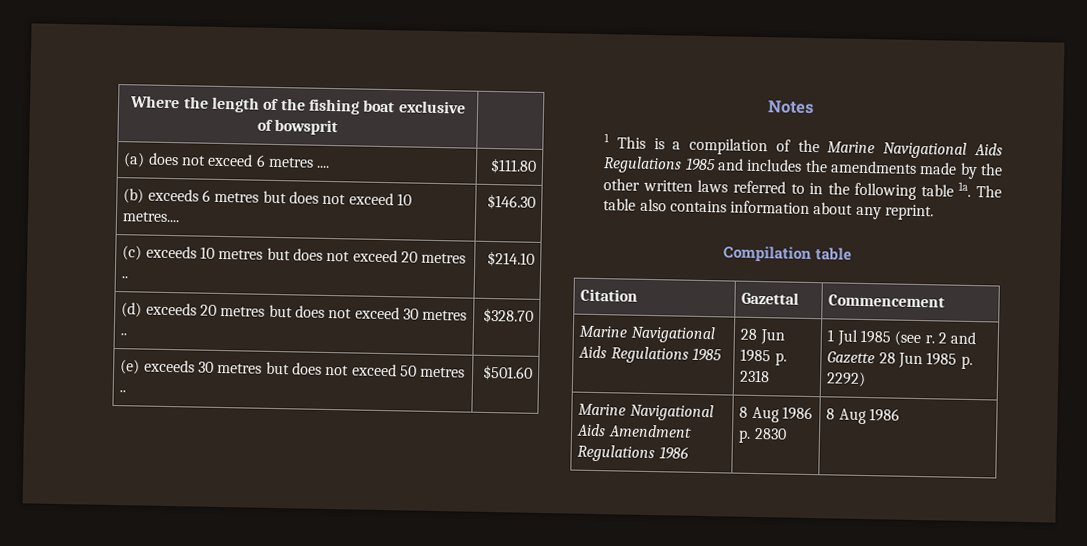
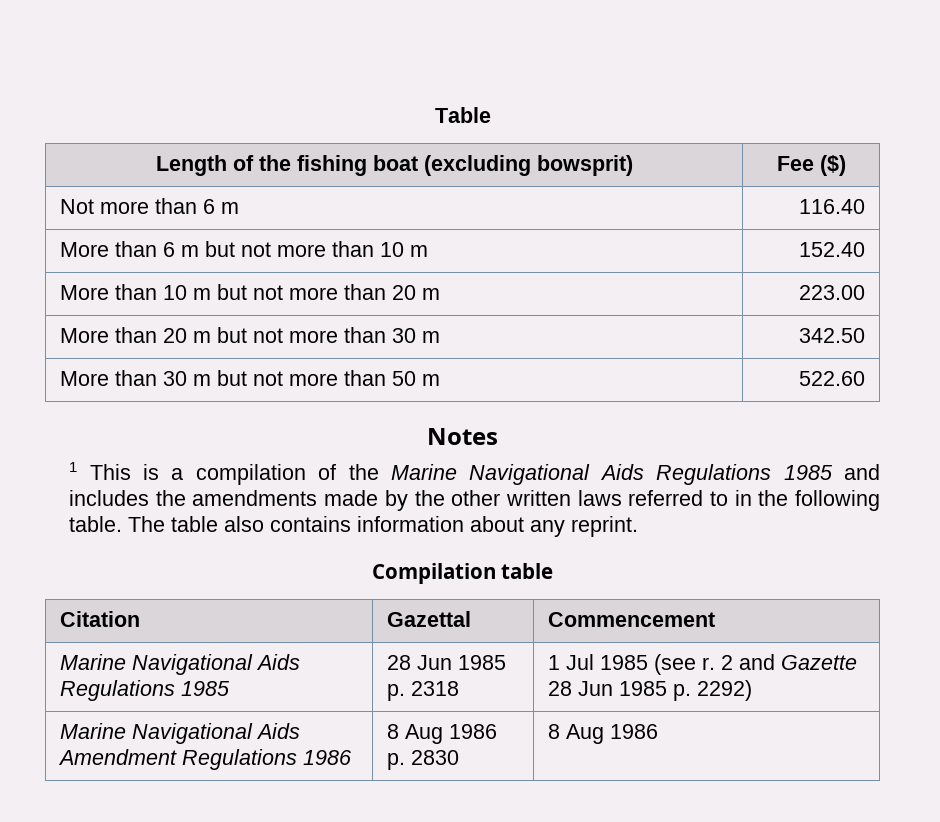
[130,95,261,113] Where the length -> [434,107,491,123] [155,155,227,176] Table // Length
[397,100,466,114] [256,118,339,136] [123,152,330,168] [489,157,537,174] [123,188,412,206] [122,211,181,223] [486,193,536,210] [122,245,467,264] [121,276,129,279] [486,250,535,267] [121,302,468,321] [120,333,128,336] [482,307,534,324] [120,359,466,378] [119,390,127,393] [481,364,533,381] exclusive of bowsprit | // (a) does not exceed 6 metres .... | $111.80 // (b) exceeds 6 metres but does not exceed 10 metres.... | $146.30 // (c) exceeds 10 metres but does not exceed 20 metres .. | $214.10 // (d) exceeds 20 metres but does not exceed 30 metres .. | $328.70 // (e) exceeds 30 metres but does not exceed 50 metres .. | $501.60 -> [423,155,633,176] [776,155,846,176] [59,198,239,214] [799,199,866,214] [59,241,428,257] [799,242,866,257] [59,284,440,300] [799,285,866,300] [59,327,440,343] [799,328,866,343] [59,370,440,386] [799,371,866,386] (excluding bowsprit) | Fee ($) // Not more than 6 m | 116.40 // More than 6 m but not more than 10 m | 152.40 // More than 10 m but not more than 20 m | 223.00 // More than 20 m but not more than 30 m | 342.50 // More than 30 m but not more than 50 m | 522.60
[920,181,972,197] table 1a. -> [69,516,123,532] table.

